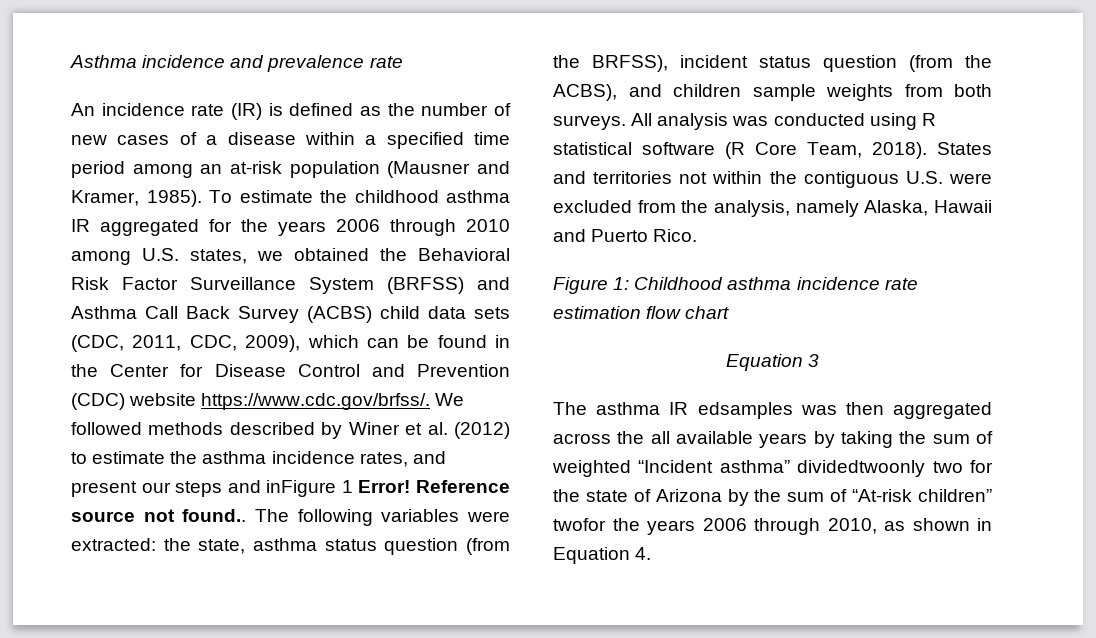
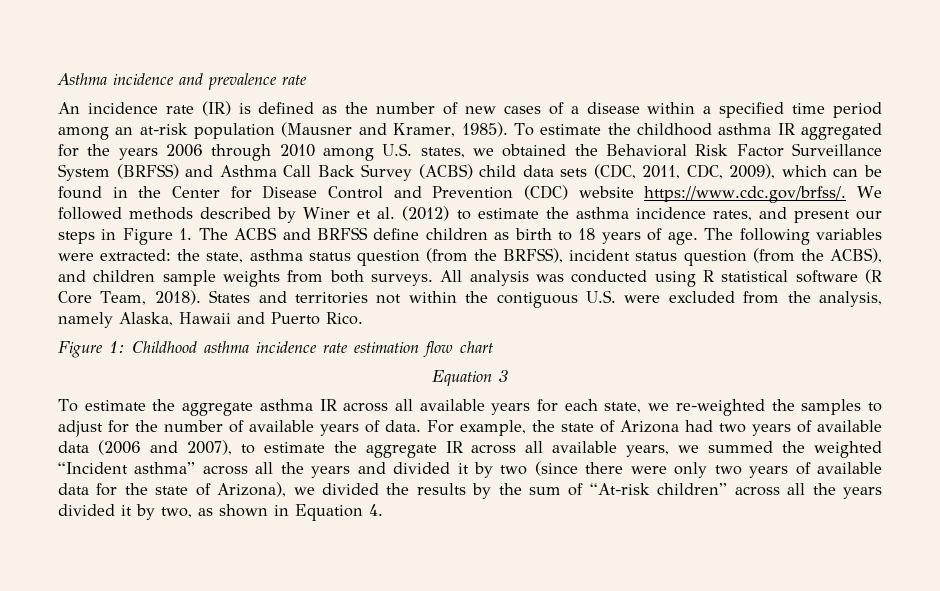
[227,480,510,497] [71,509,247,522] and inFigure 1 Error! Reference source not found.. -> [101,227,698,245] in Figure 1. The ACBS and BRFSS define children as birth to 18 years of age.
[553,402,992,419] [553,431,993,448] [552,460,993,477] [553,489,722,502] The asthma IR edsamples was then aggregated across the all available years by taking the sum of weighted “Incident asthma” dividedtwoonly two for the state of Arizona -> [58,399,883,416] [58,420,882,437] [58,440,882,458] [58,461,883,478] [58,482,466,497] To estimate the aggregate asthma IR across all available years for each state, we re-weighted the samples to adjust for the number of available years of data. For example, the state of Arizona had two years of available data (2006 and 2007), to estimate the aggregate IR across all available years, we summed the weighted “Incident asthma” across all the years and divided it by two (since there were only two years of available data for the state of Arizona), we divided the results
[553,518,877,535] twofor the years 2006 through 2010, -> [734,483,883,499] [58,504,192,520] across all the years divided it by two,

